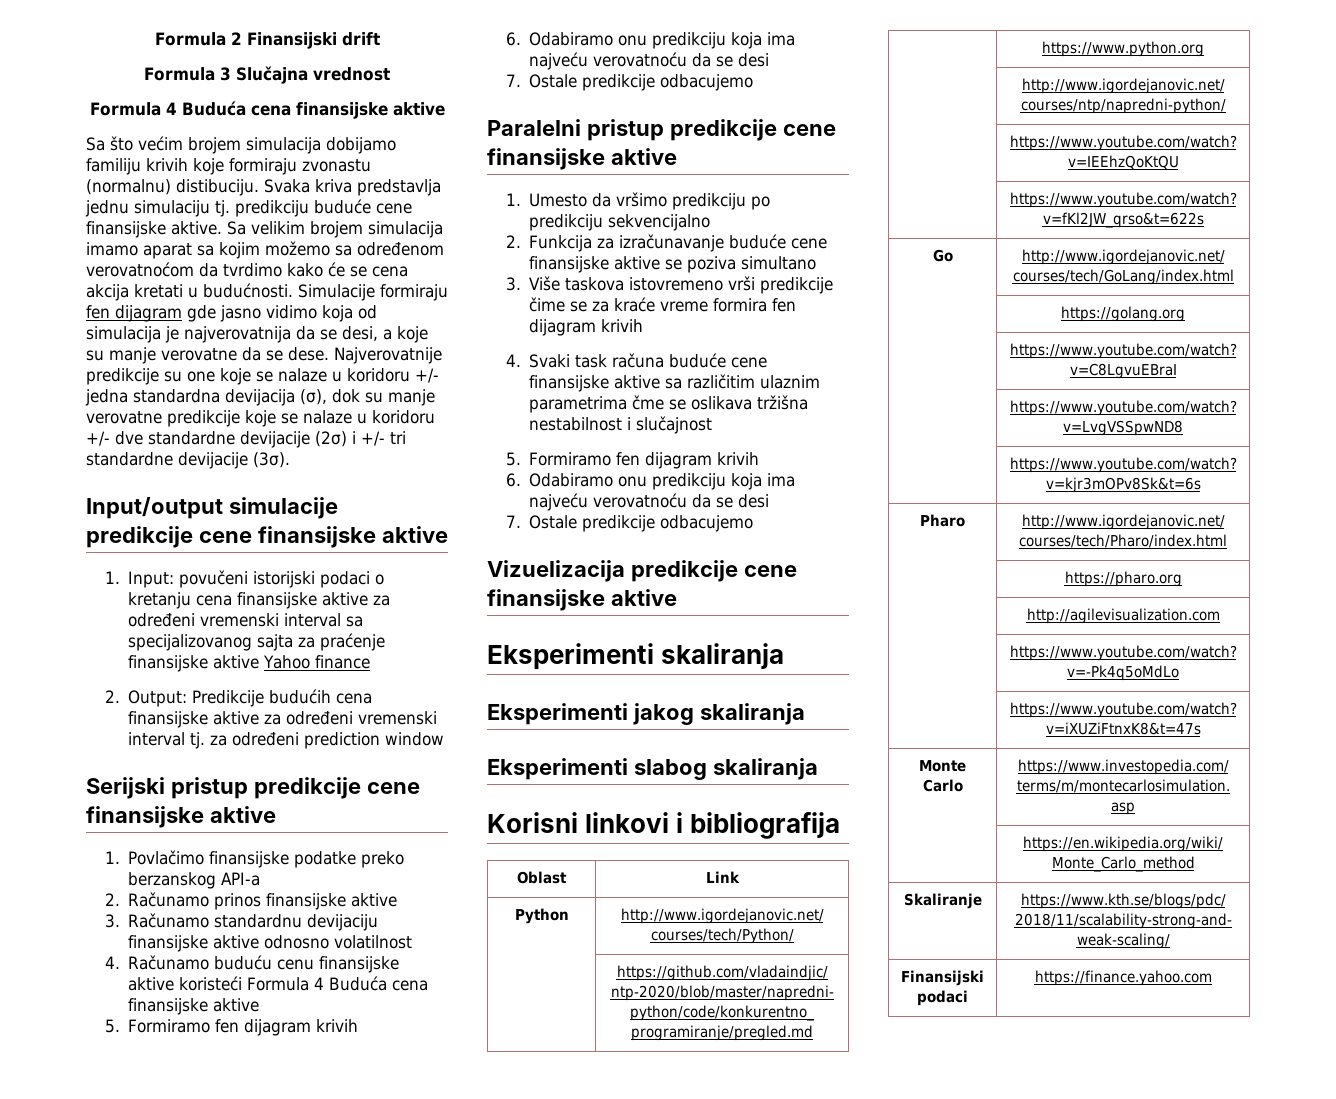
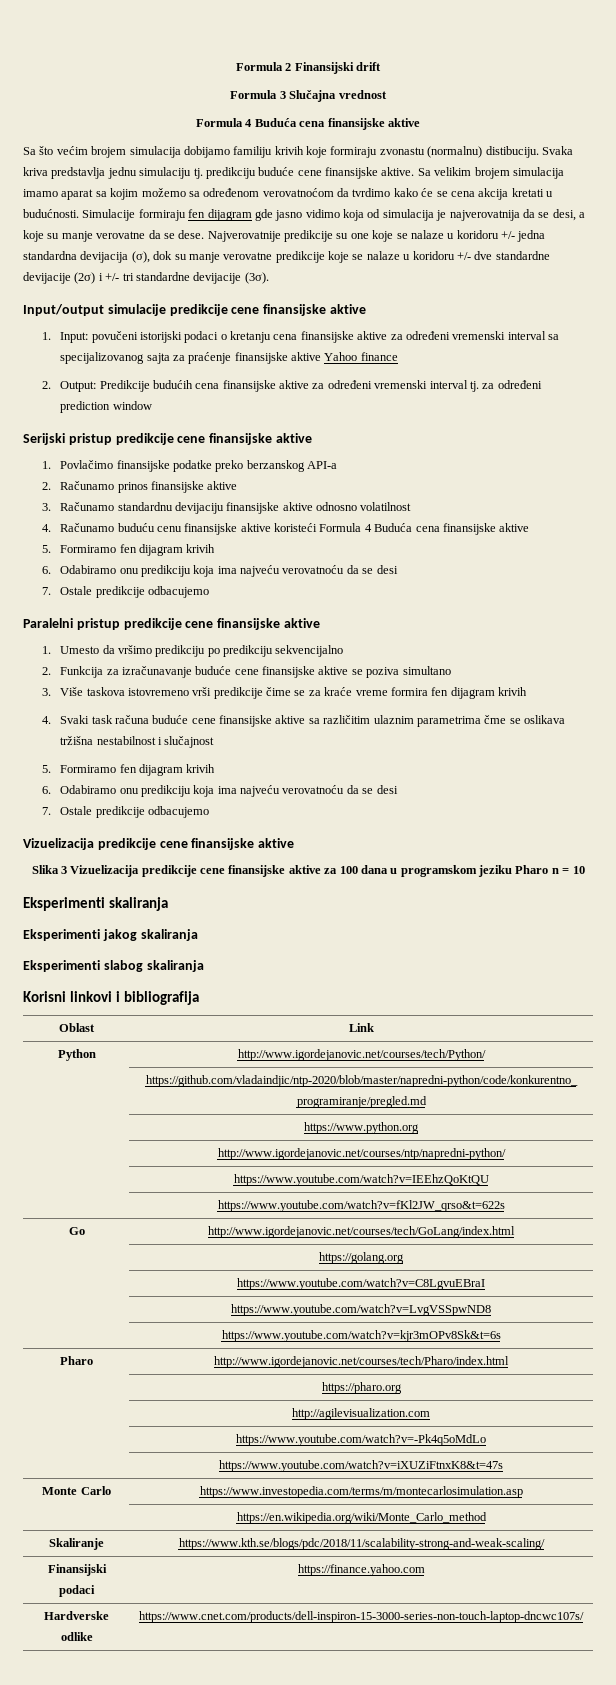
(677, 597) none -> [31,865,585,877] // Slika 3 Vizuelizacija predikcije cene finansijske aktive za 100 dana u programskom jeziku Pharo n = 10
(1212, 978) none -> [44,1611,109,1620] [60,1632,93,1641] [139,1611,584,1623] // Hardverske odlike | https://www.cnet.com/products/dell-inspiron-15-3000-series-non-touch-laptop-dncwc107s/

